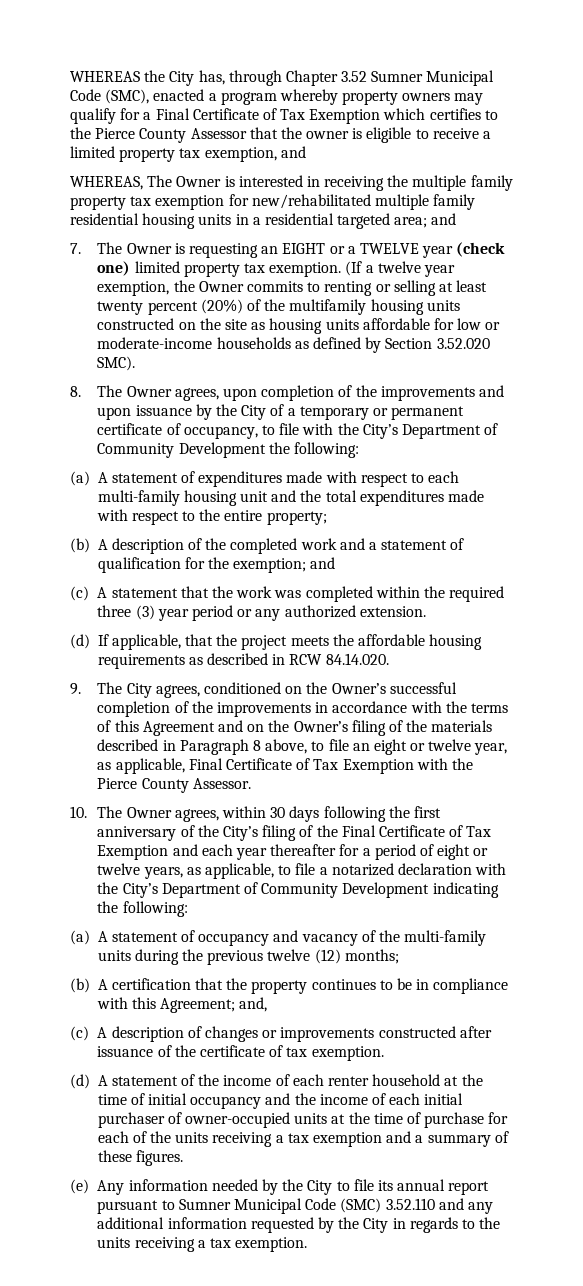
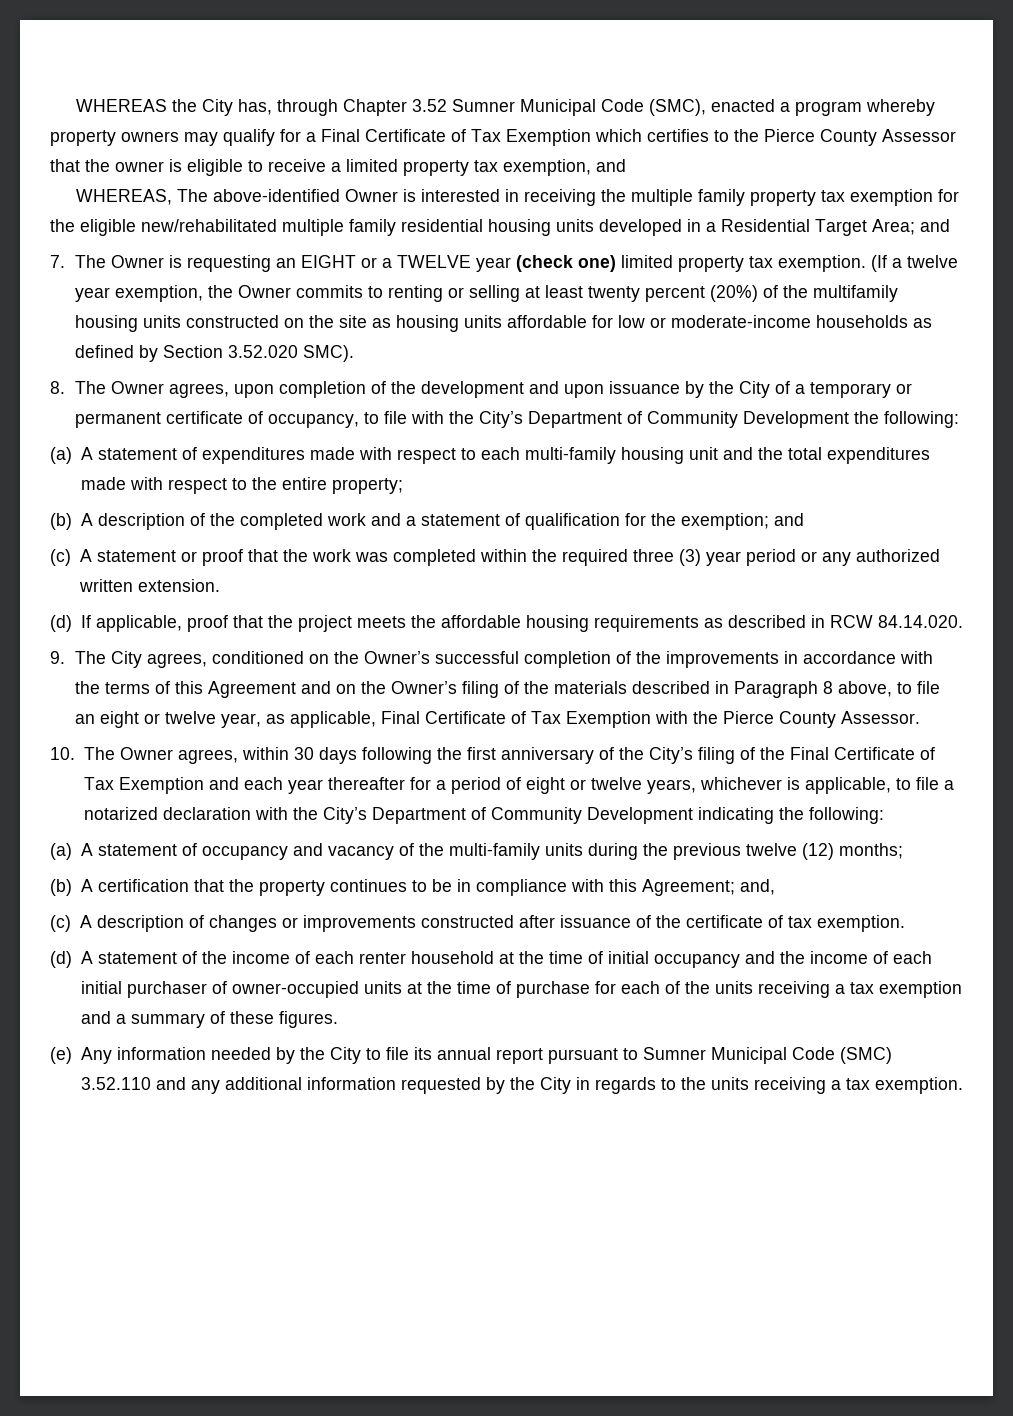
(173, 181) none -> [212,189,340,202] above-identified
(249, 200) none -> [50,219,136,236] the eligible
(232, 219) none -> [599,219,682,236] developed
[264,213,428,229] residential targeted area; -> [721,219,915,236] Residential Target Area;
[380,386,475,401] improvements -> [421,381,525,398] development
(178, 593) none -> [180,549,243,566] or proof
(356, 611) none -> [78,579,133,592] written
(181, 642) none -> [186,615,228,632] proof
[186,867,201,875] as -> [699,777,800,790] whichever is

